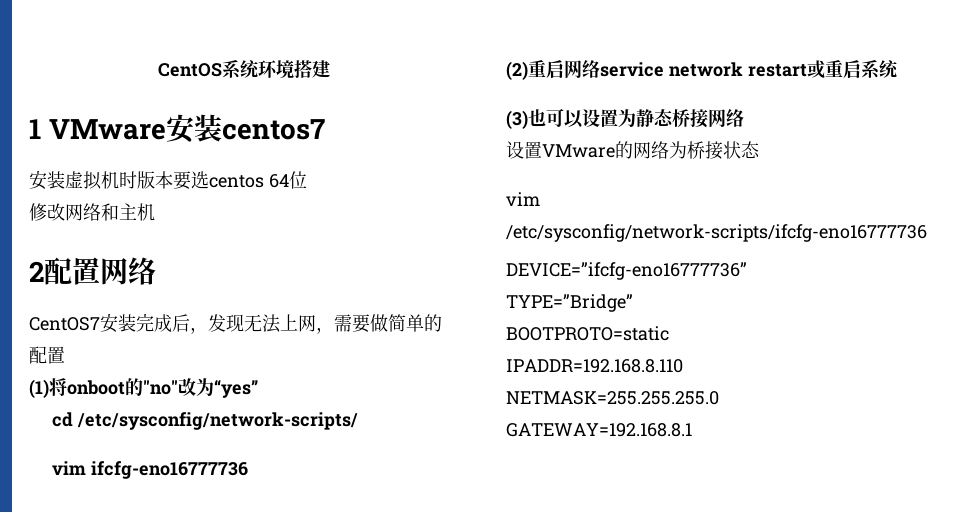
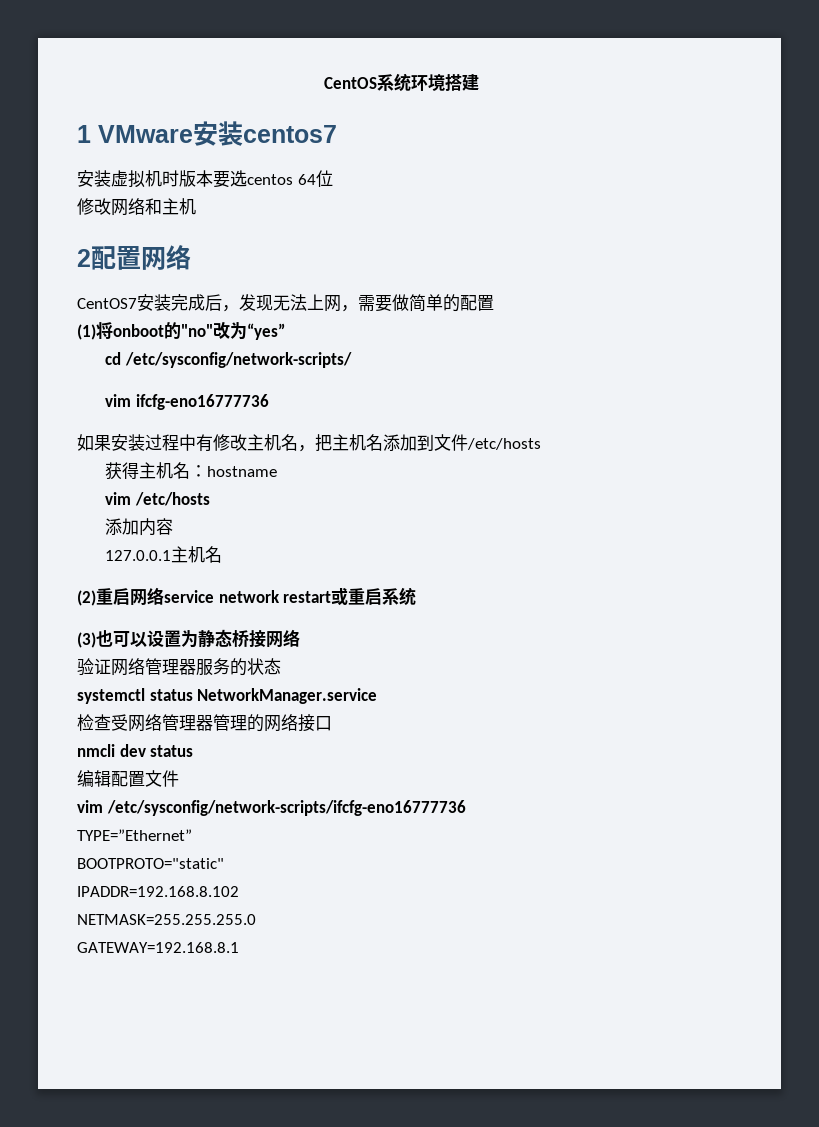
(249, 470) none -> [77,434,541,452] [105,462,278,480] [105,492,210,506] [105,518,174,536] [105,546,223,563] // 如果安装过程中有修改主机名，把主机名添加到文件/etc/hosts // 获得主机名：hostname // vim /etc/hosts // 添加内容 // 127.0.0.1主机名
[506,141,760,160] [506,192,540,206] [506,224,927,242] [506,262,747,280] [506,294,633,312] [506,326,669,341] [506,359,683,373] 设置VMware的网络为桥接状态 // vim /etc/sysconfig/network-scripts/ifcfg-eno16777736 // DEVICE=”ifcfg-eno16777736” // TYPE=”Bridge” // BOOTPROTO=static // IPADDR=192.168.8.110 -> [77,658,281,676] [77,688,378,704] [77,714,332,732] [77,744,194,757] [77,770,179,787] [77,800,466,816] [77,829,192,841] [77,858,224,869] [77,886,239,897] 验证网络管理器服务的状态 // systemctl status NetworkManager.service // 检查受网络管理器管理的网络接口 // nmcli dev status // 编辑配置文件 // vim /etc/sysconfig/network-scripts/ifcfg-eno16777736 // TYPE=”Ethernet” // BOOTPROTO="static" // IPADDR=192.168.8.102

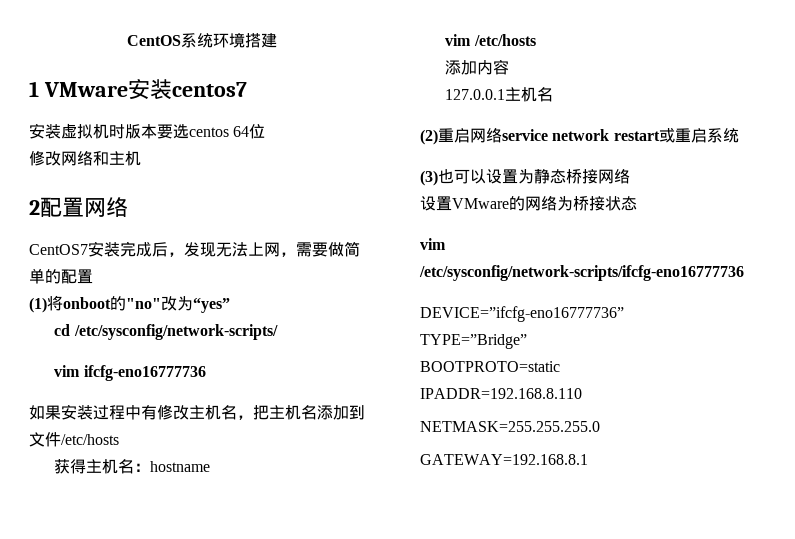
[77,658,281,676] [77,688,378,704] [77,714,332,732] [77,744,194,757] [77,770,179,787] [77,800,466,816] [77,829,192,841] [77,858,224,869] [77,886,239,897] 验证网络管理器服务的状态 // systemctl status NetworkManager.service // 检查受网络管理器管理的网络接口 // nmcli dev status // 编辑配置文件 // vim /etc/sysconfig/network-scripts/ifcfg-eno16777736 // TYPE=”Ethernet” // BOOTPROTO="static" // IPADDR=192.168.8.102 -> [420,196,637,211] [420,238,446,250] [419,265,744,281] [420,306,624,322] [420,334,527,349] [420,361,560,372] [420,388,582,399] 设置VMware的网络为桥接状态 // vim /etc/sysconfig/network-scripts/ifcfg-eno16777736 // DEVICE=”ifcfg-eno16777736” // TYPE=”Bridge” // BOOTPROTO=static // IPADDR=192.168.8.110

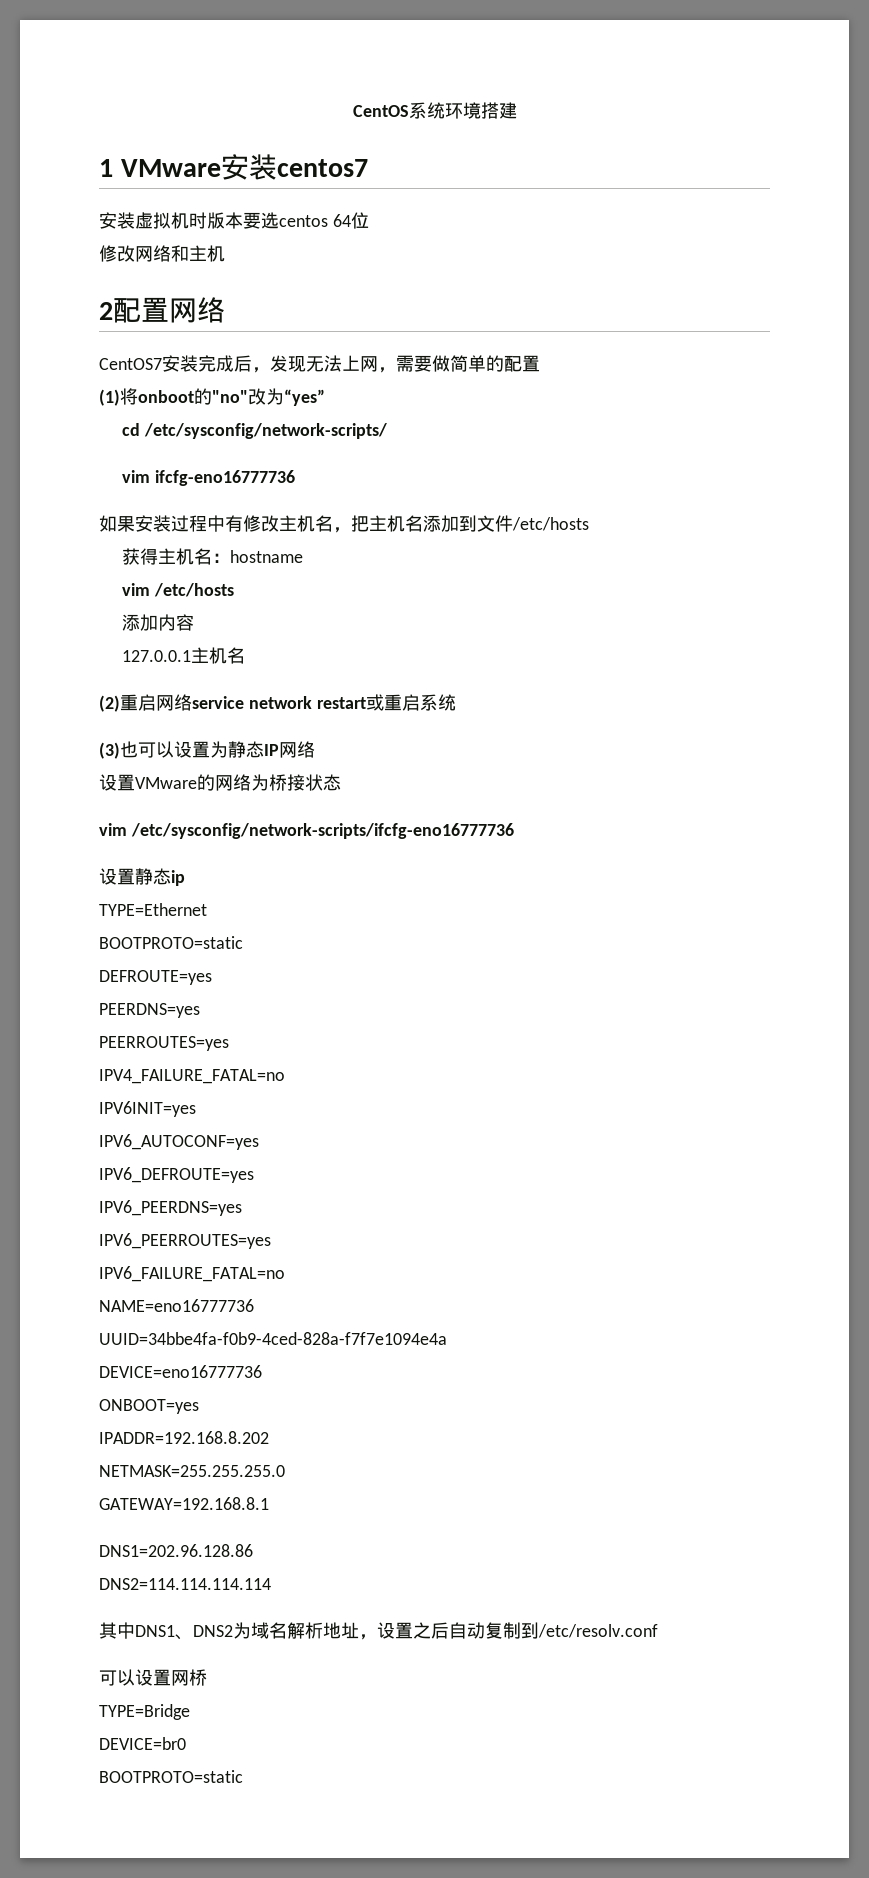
[566,169,598,184] 桥接 -> [264,744,279,756] IP
[420,306,624,322] [420,334,527,349] [420,361,560,372] [420,388,582,399] [420,421,600,432] [420,454,588,465] DEVICE=”ifcfg-eno16777736” // TYPE=”Bridge” // BOOTPROTO=static // IPADDR=192.168.8.110 // NETMASK=255.255.255.0 // GATEWAY=192.168.8.1 -> [99,868,185,886] [99,903,207,916] [99,936,243,949] [99,970,212,985] [99,1003,200,1018] [99,1036,229,1051] [99,1069,285,1084] [99,1101,196,1117] [99,1134,259,1150] [99,1167,254,1183] [99,1200,242,1216] [99,1233,271,1249] [99,1266,285,1282] [99,1299,254,1312] [99,1332,447,1345] [99,1365,262,1378] [99,1399,199,1414] [99,1431,269,1444] [99,1465,285,1477] [99,1497,269,1510] [99,1544,253,1557] [99,1578,271,1590] [99,1622,658,1640] [99,1669,207,1686] [99,1704,190,1720] [99,1737,186,1750] [99,1770,243,1783] 设置静态ip // TYPE=Ethernet // BOOTPROTO=static // DEFROUTE=yes // PEERDNS=yes // PEERROUTES=yes // IPV4_FAILURE_FATAL=no // IPV6INIT=yes // IPV6_AUTOCONF=yes // IPV6_DEFROUTE=yes // IPV6_PEERDNS=yes // IPV6_PEERROUTES=yes // IPV6_FAILURE_FATAL=no // NAME=eno16777736 // UUID=34bbe4fa-f0b9-4ced-828a-f7f7e1094e4a // DEVICE=eno16777736 // ONBOOT=yes // IPADDR=192.168.8.202 // NETMASK=255.255.255.0 // GATEWAY=192.168.8.1 // DNS1=202.96.128.86 // DNS2=114.114.114.114 // 其中DNS1、DNS2为域名解析地址，设置之后自动复制到/etc/resolv.conf // 可以设置网桥 // TYPE=Bridge // DEVICE=br0 // BOOTPROTO=static

